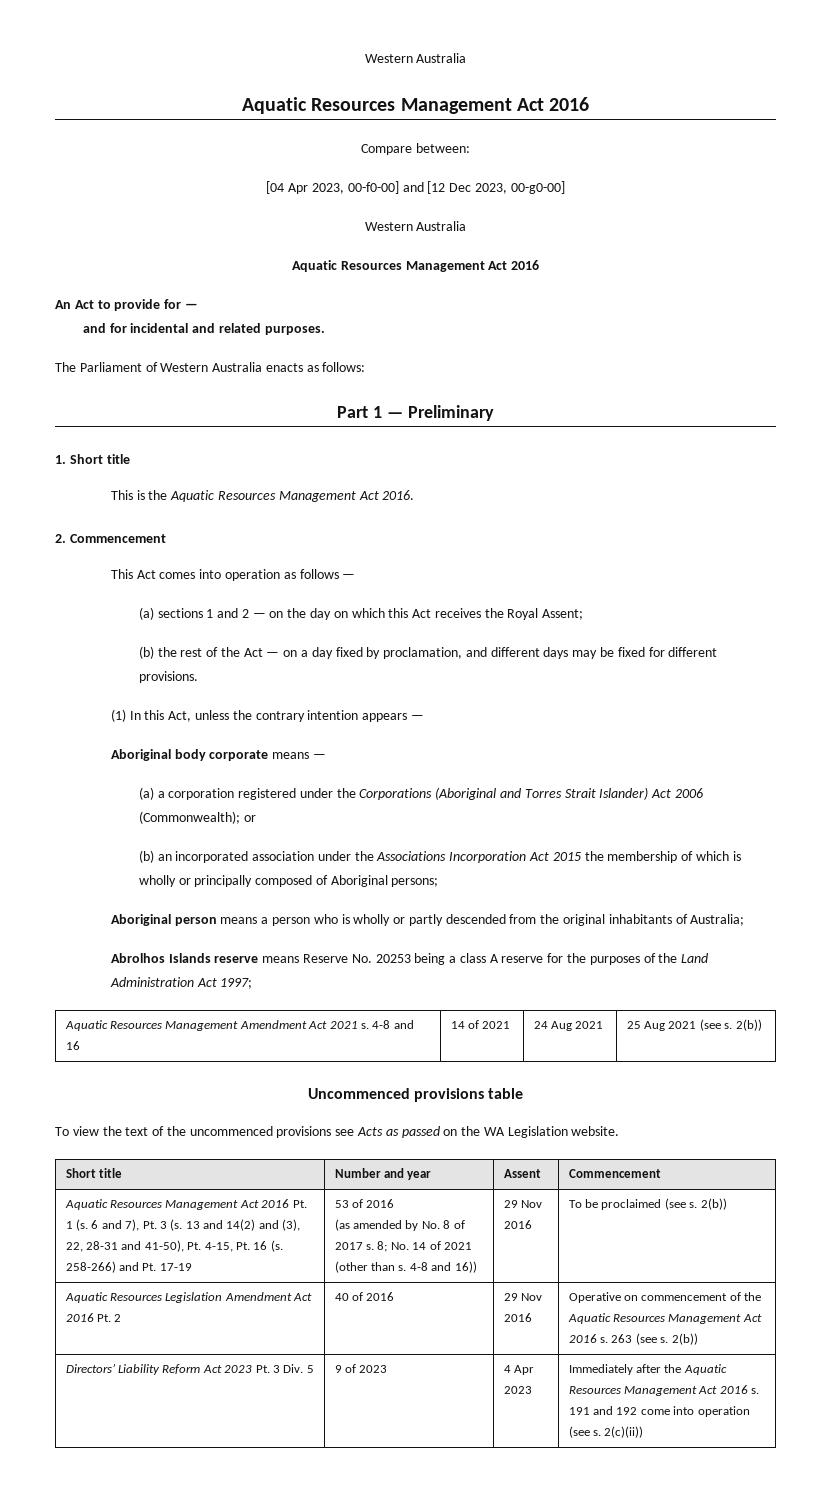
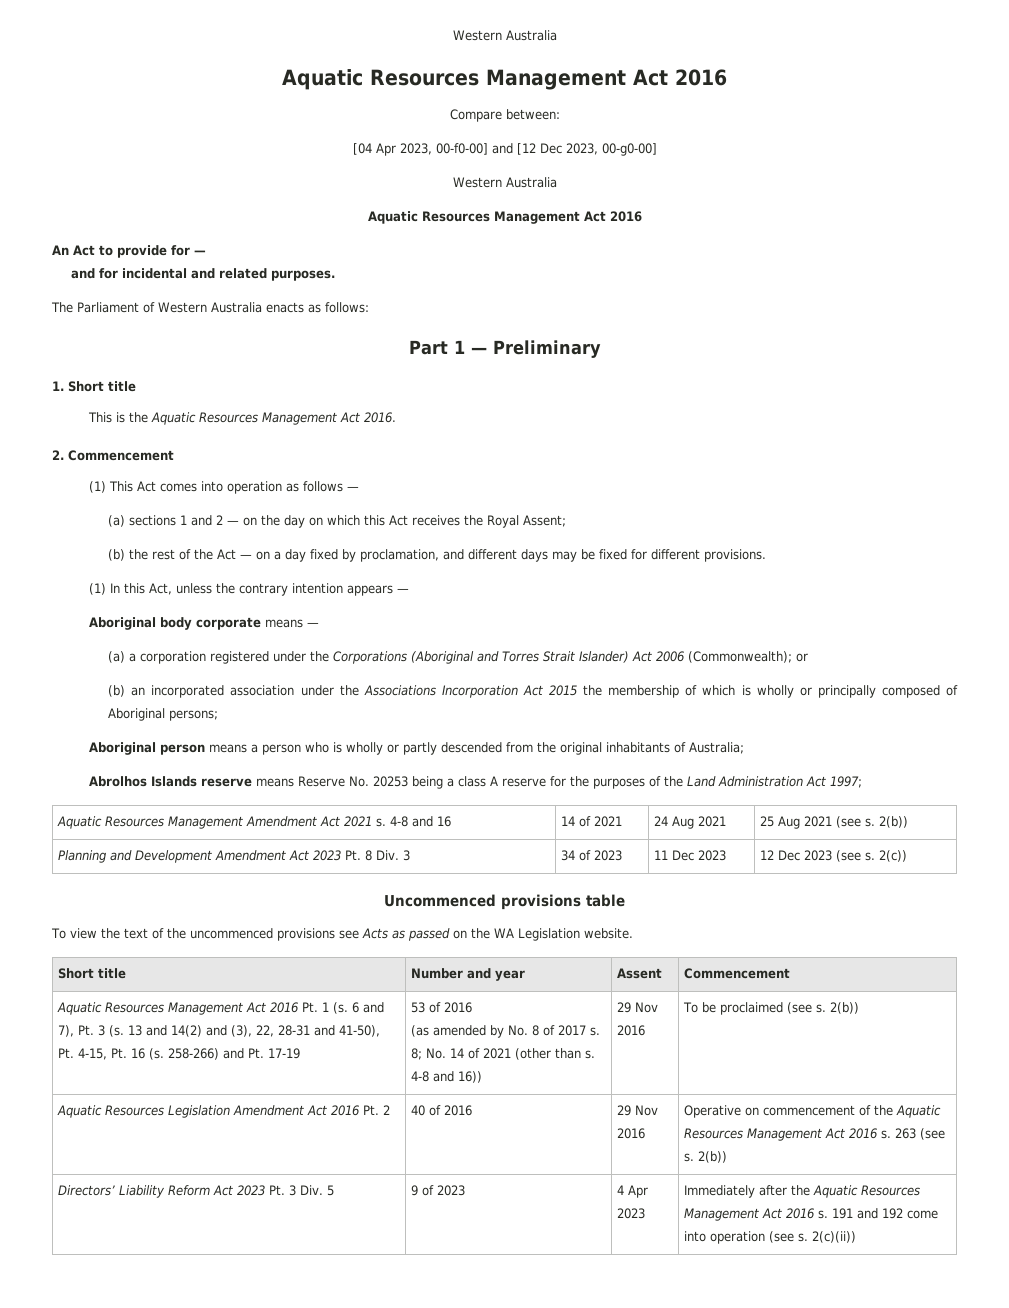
(166, 538) none -> [89,481,107,493] (1)
(762, 1025) none -> [58,850,411,863] [561,850,623,861] [654,850,727,861] [760,850,908,862] // Planning and Development Amendment Act 2023 Pt. 8 Div. 3 | 34 of 2023 | 11 Dec 2023 | 12 Dec 2023 (see s. 2(c))

